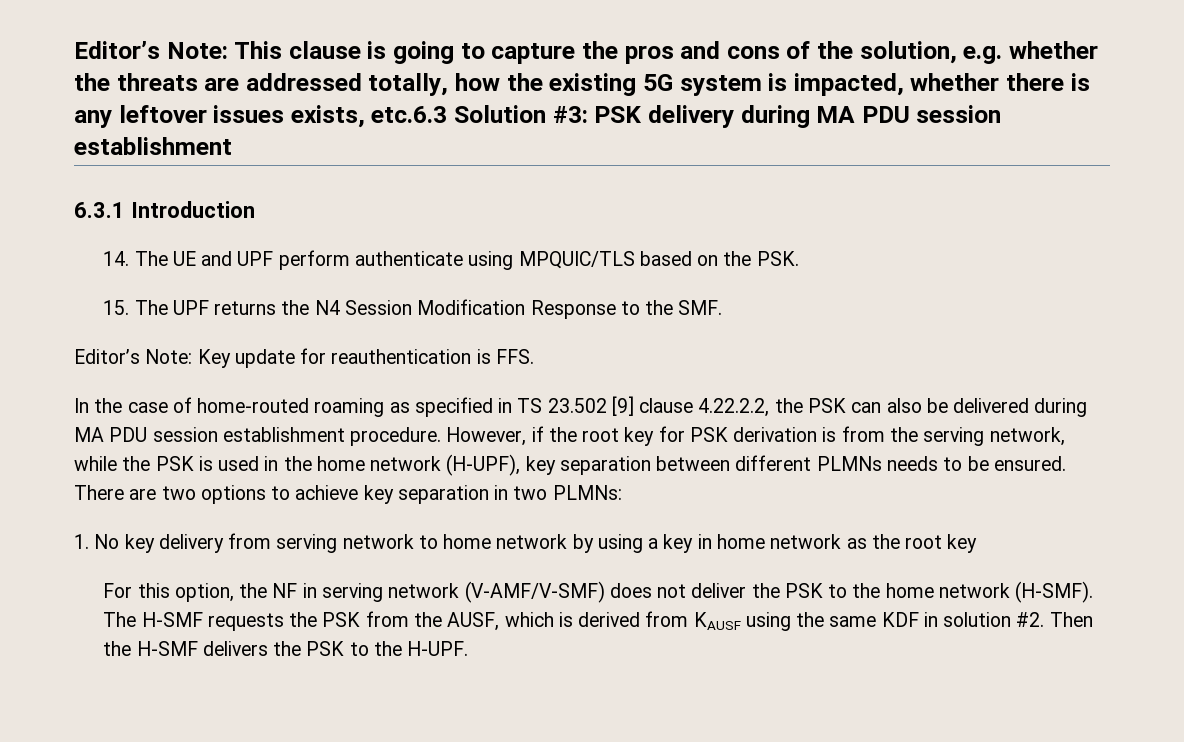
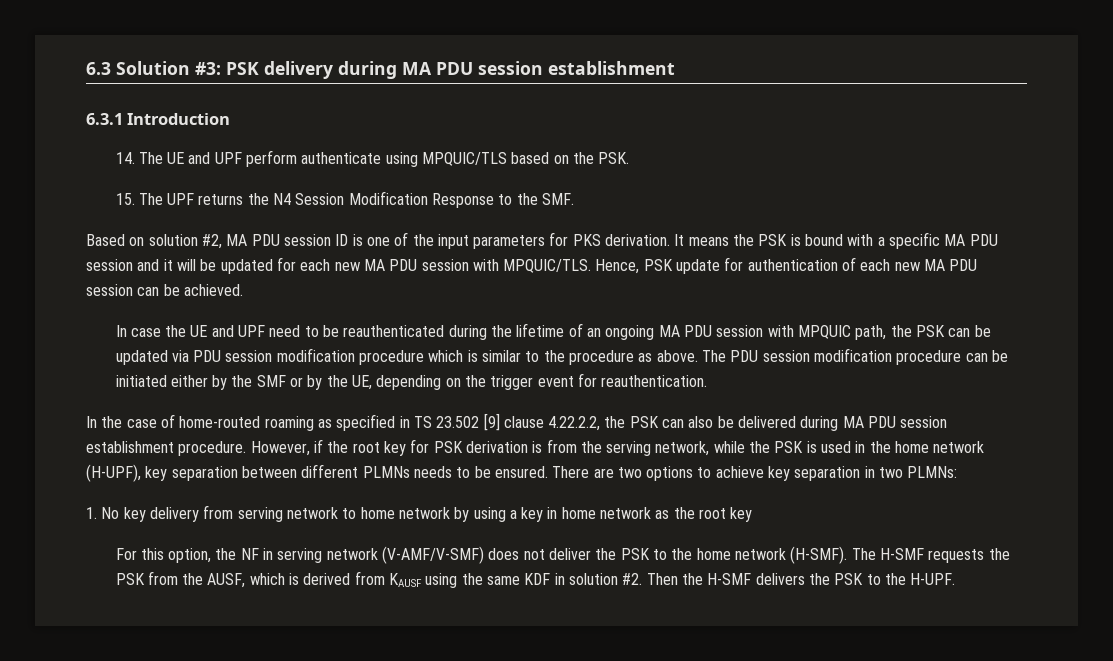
[74,41,1098,64] [74,73,1090,96] [74,105,448,128] Editor’s Note: This clause is going to capture the pros and cons of the solution, e.g. whether the threats are addressed totally, how the existing 5G system is impacted, whether there is any leftover issues exists, etc.6.3 -> [86,62,111,75] 6.3
[74,348,534,368] Editor’s Note: Key update for reauthentication is FFS. -> [86,232,998,249] [86,257,978,274] [86,284,243,296] [115,323,991,340] [115,348,1008,365] [115,373,708,390] Based on solution #2, MA PDU session ID is one of the input parameters for PKS derivation. It means the PSK is bound with a specific MA PDU session and it will be updated for each new MA PDU session with MPQUIC/TLS. Hence, PSK update for authentication of each new MA PDU session can be achieved. // In case the UE and UPF need to be reauthenticated during the lifetime of an ongoing MA PDU session with MPQUIC path, the PSK can be updated via PDU session modification procedure which is similar to the procedure as above. The PDU session modification procedure can be initiated either by the SMF or by the UE, depending on the trigger event for reauthentication.

